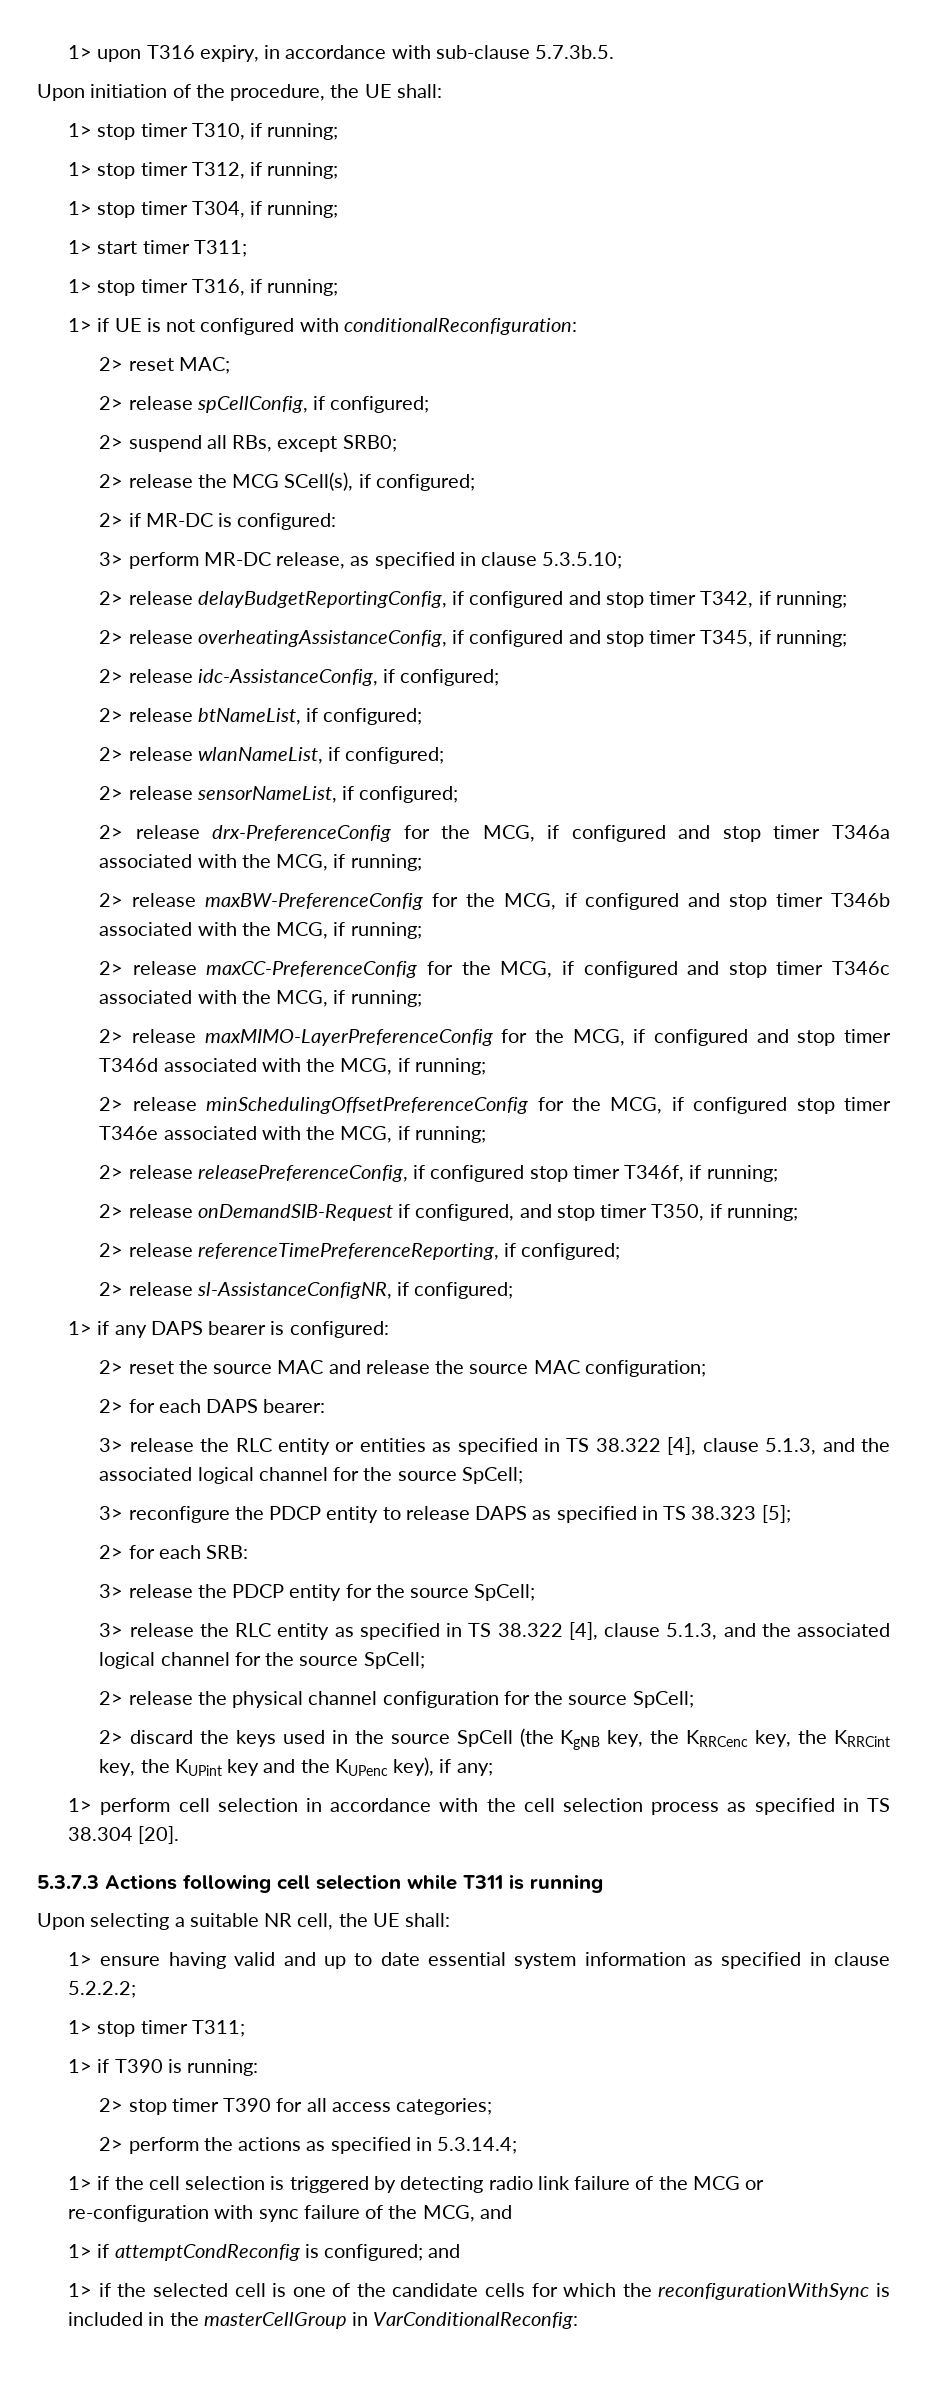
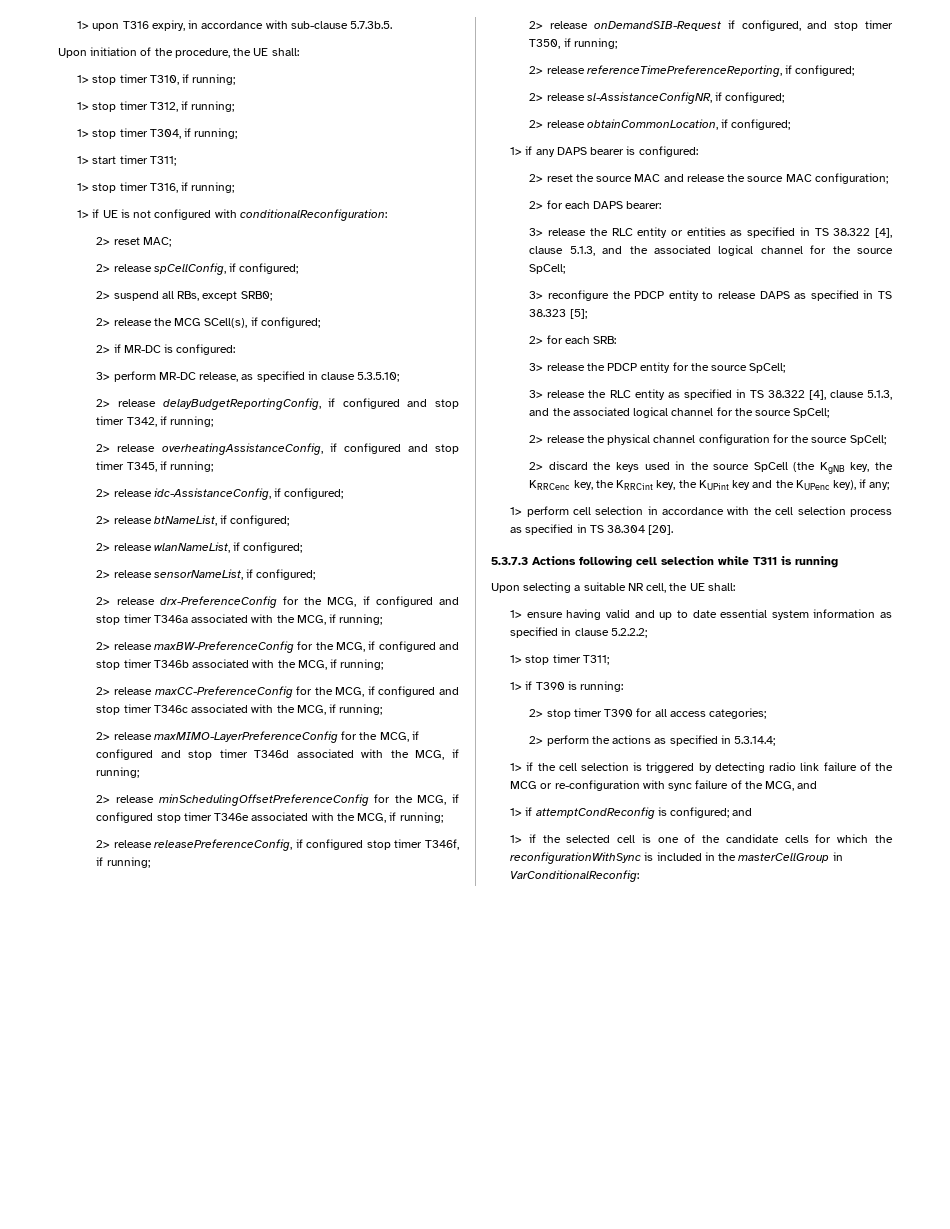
(514, 1290) none -> [529,119,791,130] // 2> release obtainCommonLocation, if configured;

